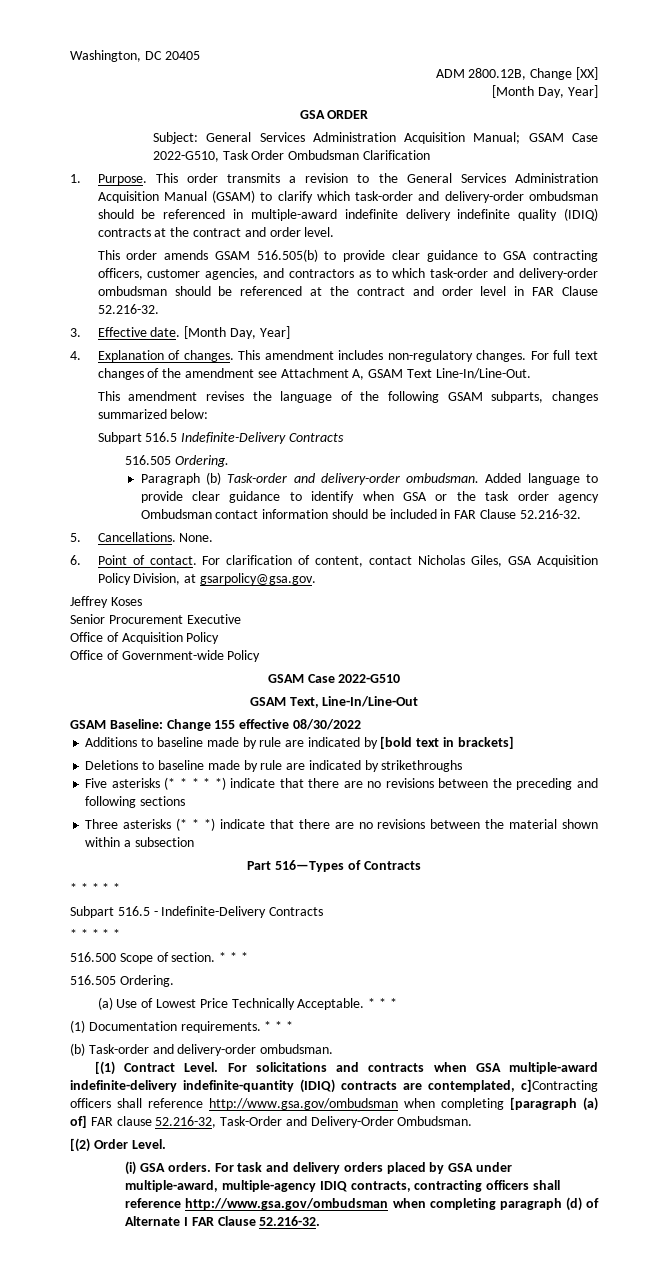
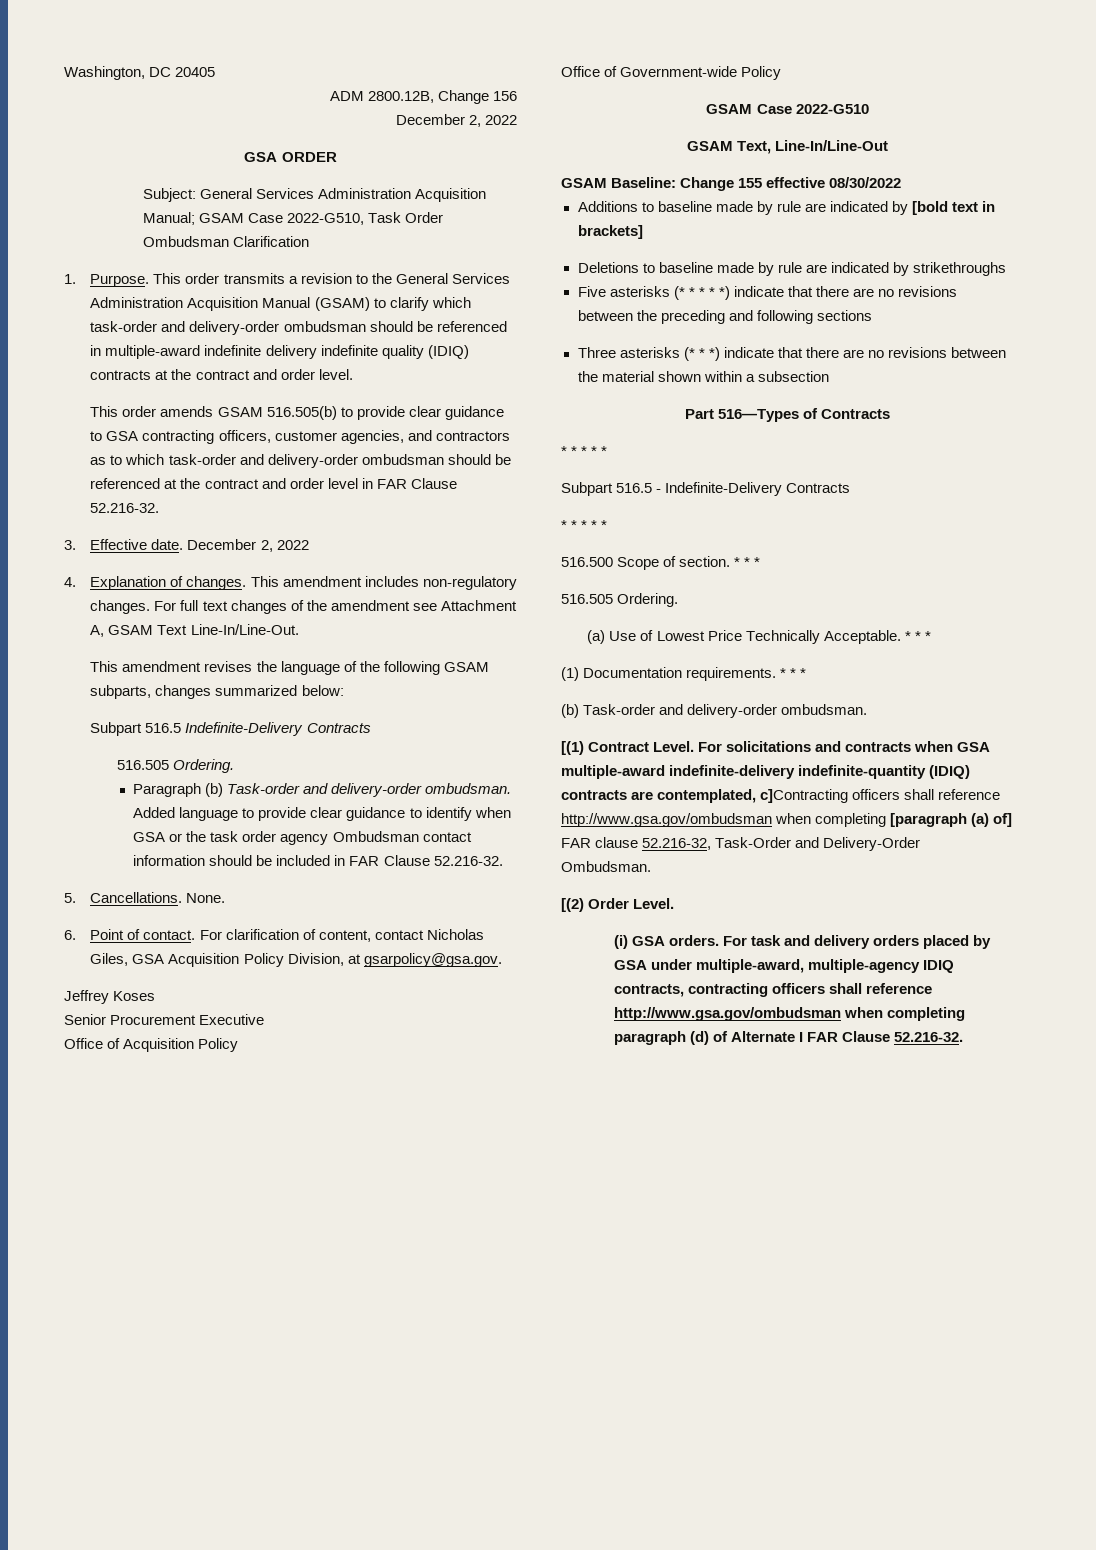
[575,67,598,80] [492,85,598,98] [XX] // [Month Day, Year] -> [493,91,517,101] [395,114,517,127] 156 // December 2, 2022
[184,326,290,339] [Month Day, Year] -> [187,539,309,552] December 2, 2022

